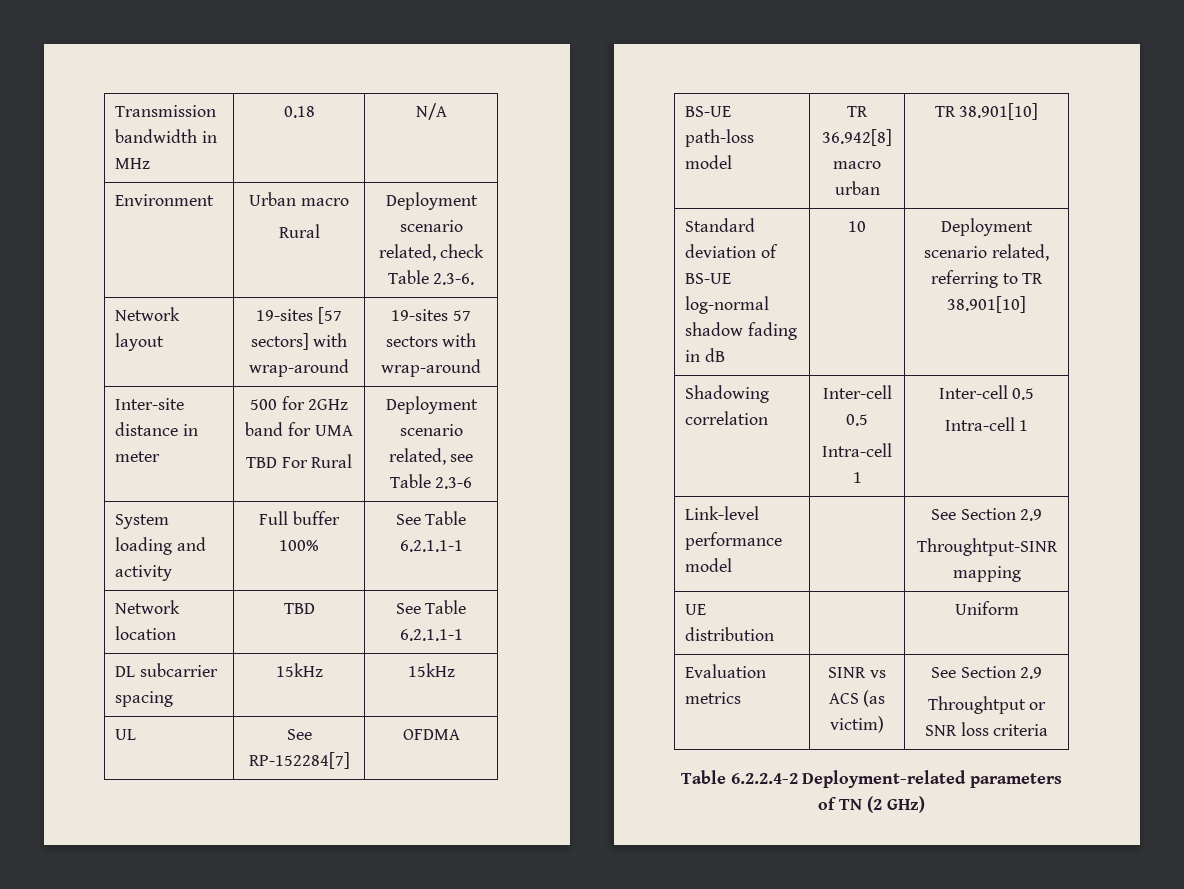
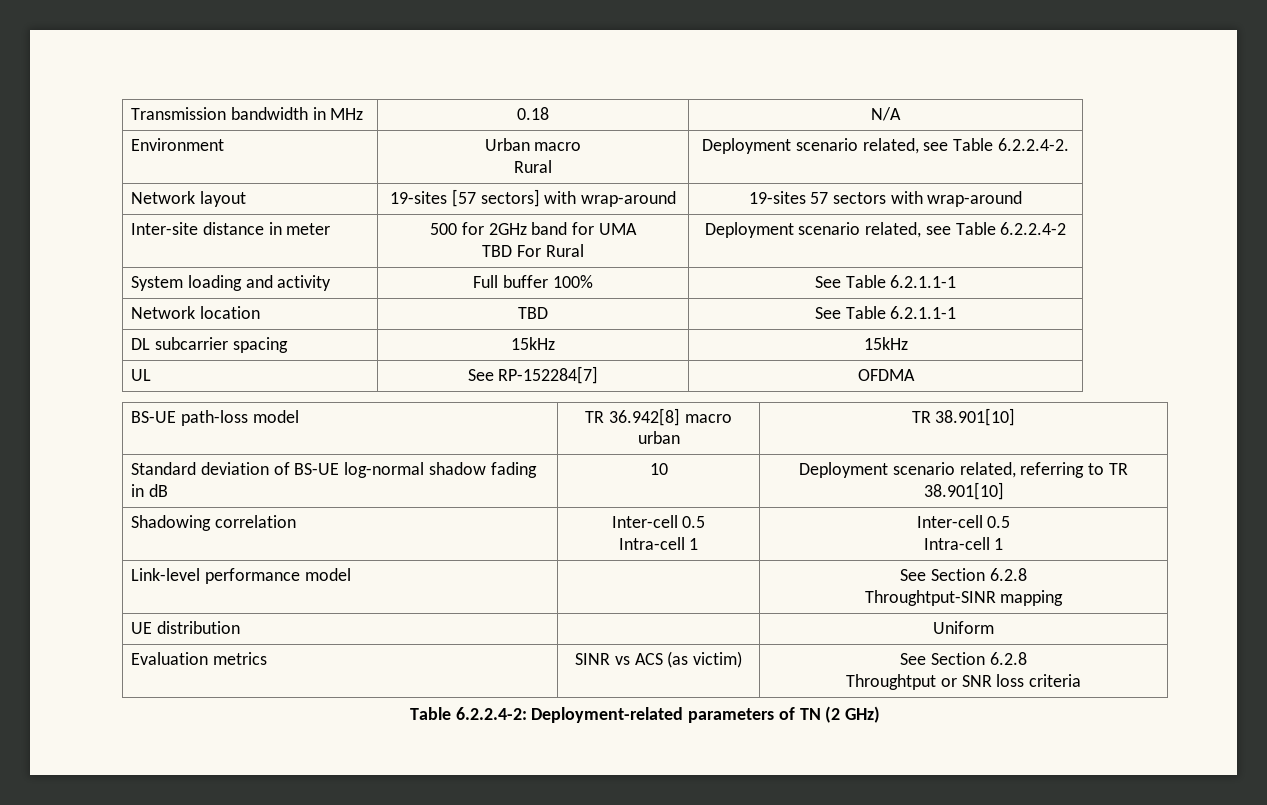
[440,244,485,258] [387,270,475,285] check Table 2.3-6. -> [923,138,1069,151] see Table 6.2.2.4-2.
[435,477,473,489] 2.3-6 -> [1000,222,1067,235] 6.2.2.4-2
[1020,509,1043,521] 2.9 -> [989,568,1027,581] 6.2.8
[1020,667,1043,679] 2.9 -> [989,652,1027,665] 6.2.8
[730,773,798,784] 6.2.2.4-2 -> [455,707,527,720] 6.2.2.4-2:

